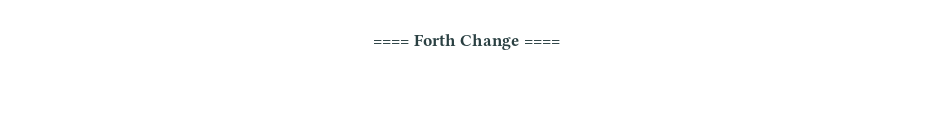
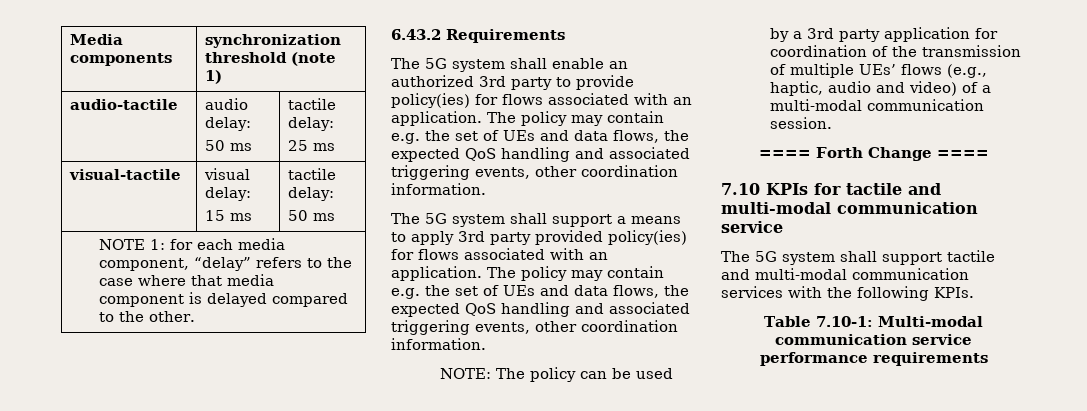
[373,34,560,50] ==== Forth Change ==== -> [69,34,123,45] [69,53,172,66] [204,34,341,48] [204,52,336,66] [204,70,222,84] [69,99,178,110] [204,98,248,110] [204,117,251,131] [204,140,252,151] [287,98,336,110] [287,117,334,131] [287,140,335,151] [68,169,181,180] [203,168,250,180] [204,187,251,201] [204,210,252,221] [287,168,336,180] [287,187,334,201] [287,210,335,221] [99,238,286,250] [99,257,353,271] [99,274,275,286] [99,292,349,307] [99,311,196,322] [391,29,565,43] [391,58,628,72] [391,75,634,90] [391,93,692,108] [391,111,664,126] [391,130,689,144] [391,147,690,162] [391,165,678,180] [391,183,486,195] [391,213,681,227] [391,230,687,245] [391,248,608,260] [391,266,664,281] [391,285,689,299] [391,302,690,317] [391,320,678,335] [391,338,486,350] [440,367,674,382] [770,27,999,42] [770,45,1022,57] [770,63,988,78] [770,81,992,96] [770,99,985,111] [770,117,833,129] [758,147,989,161] [721,183,941,195] [721,202,978,214] [721,221,783,233] [721,250,995,265] [721,268,969,280] [721,286,974,301] [764,316,983,327] [775,334,972,345] [759,352,988,366] Media components | synchronization threshold (note 1) // audio-tactile | audio delay: // 50 ms | tactile delay: // 25 ms // visual-tactile | visual delay: // 15 ms | tactile delay: // 50 ms // NOTE 1: for each media component, “delay” refers to the case where that media component is delayed compared to the other. // 6.43.2 Requirements // The 5G system shall enable an authorized 3rd party to provide policy(ies) for flows associated with an application. The policy may contain e.g. the set of UEs and data flows, the expected QoS handling and associated triggering events, other coordination information. // The 5G system shall support a means to apply 3rd party provided policy(ies) for flows associated with an application. The policy may contain e.g. the set of UEs and data flows, the expected QoS handling and associated triggering events, other coordination information. // NOTE: The policy can be used by a 3rd party application for coordination of the transmission of multiple UEs’ flows (e.g., haptic, audio and video) of a multi-modal communication session. // ==== Forth Change ==== // 7.10 KPIs for tactile and multi-modal communication service // The 5G system shall support tactile and multi-modal communication services with the following KPIs. // Table 7.10-1: Multi-modal communication service performance requirements

